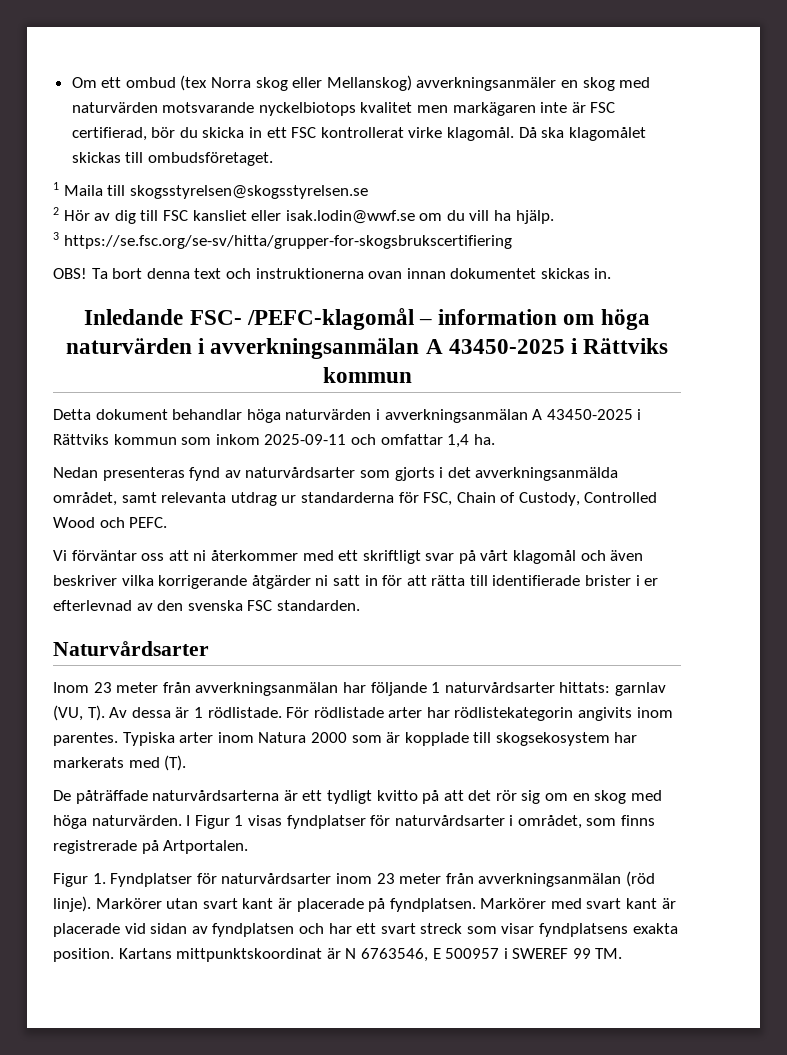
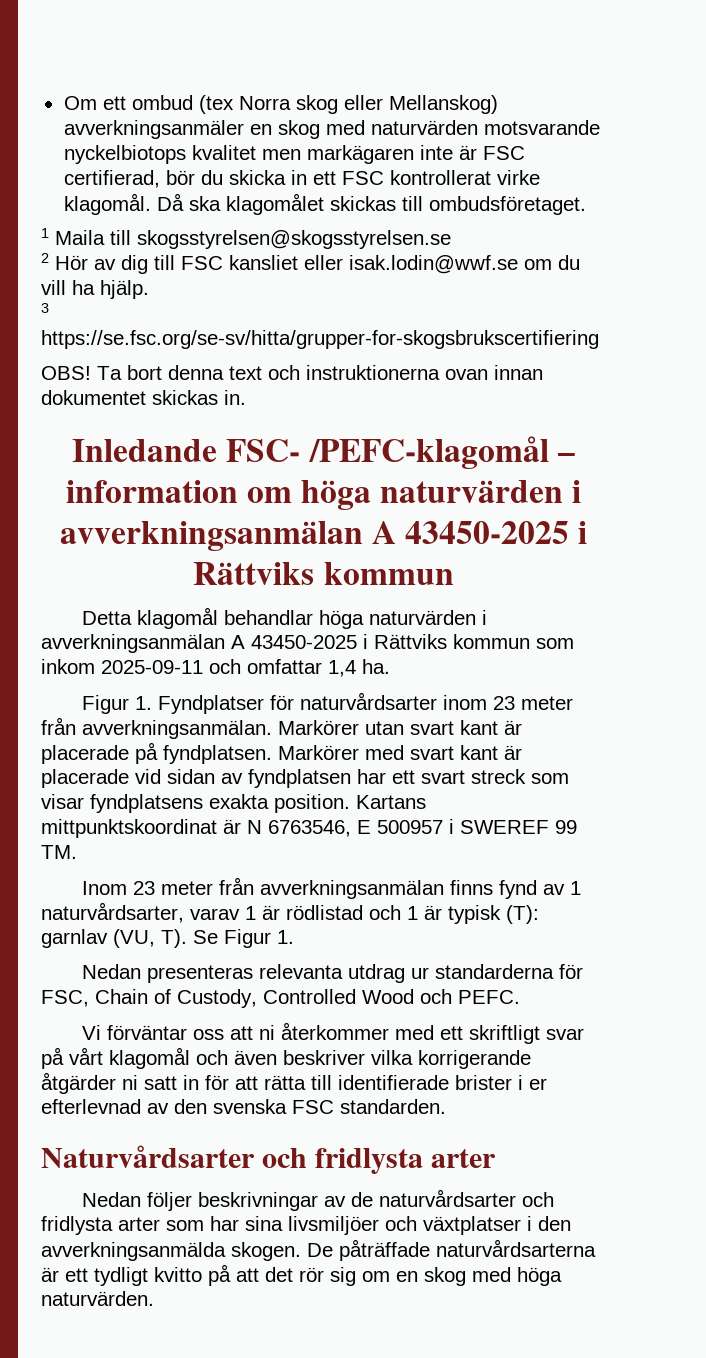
[95,409,168,420] dokument -> [136,607,218,629] klagomål
[53,467,619,481] [53,492,157,506] Nedan presenteras fynd av naturvårdsarter som gjorts i det avverkningsanmälda området, samt -> [81,692,573,714] [41,717,522,739] [41,742,522,764] [41,769,569,788] [41,794,426,813] [41,819,577,838] [41,845,77,859] [81,877,581,899] [41,902,539,924] [41,929,294,948] [81,964,253,983] Figur 1. Fyndplatser för naturvårdsarter inom 23 meter från avverkningsanmälan. Markörer utan svart kant är placerade på fyndplatsen. Markörer med svart kant är placerade vid sidan av fyndplatsen har ett svart streck som visar fyndplatsens exakta position. Kartans mittpunktskoordinat är N 6763546, E 500957 i SWEREF 99 TM. // Inom 23 meter från avverkningsanmälan finns fynd av 1 naturvårdsarter, varav 1 är rödlistad och 1 är typisk (T): garnlav (VU, T). Se Figur 1. // Nedan presenteras
[53,682,666,696] [53,705,673,721] [53,732,638,746] [53,755,187,771] // Inom 23 meter från avverkningsanmälan har följande 1 naturvårdsarter hittats: garnlav (VU, T). Av dessa är 1 rödlistade. För rödlistade arter har rödlistekategorin angivits inom parentes. Typiska arter inom Natura 2000 som är kopplade till skogsekosystem har markerats med (T). // -> [262,1148,497,1174] [81,1189,554,1211] [41,1216,571,1235] [41,1242,301,1261] och fridlysta arter // Nedan följer beskrivningar av de naturvårdsarter och fridlysta arter som har sina livsmiljöer och växtplatser i den avverkningsanmälda skogen.
[186,815,656,829] [53,840,249,854] [53,871,655,887] [53,896,676,912] [53,923,678,937] [53,948,623,962] I Figur 1 visas fyndplatser för naturvårdsarter i området, som finns registrerade på Artportalen. // Figur 1. Fyndplatser för naturvårdsarter inom 23 meter från avverkningsanmälan (röd linje). Markörer utan svart kant är placerade på fyndplatsen. Markörer med svart kant är placerade vid sidan av fyndplatsen och har ett svart streck som visar fyndplatsens exakta position. Kartans mittpunktskoordinat är N 6763546, E 500957 i SWEREF 99 TM. -> (154, 1298) none

